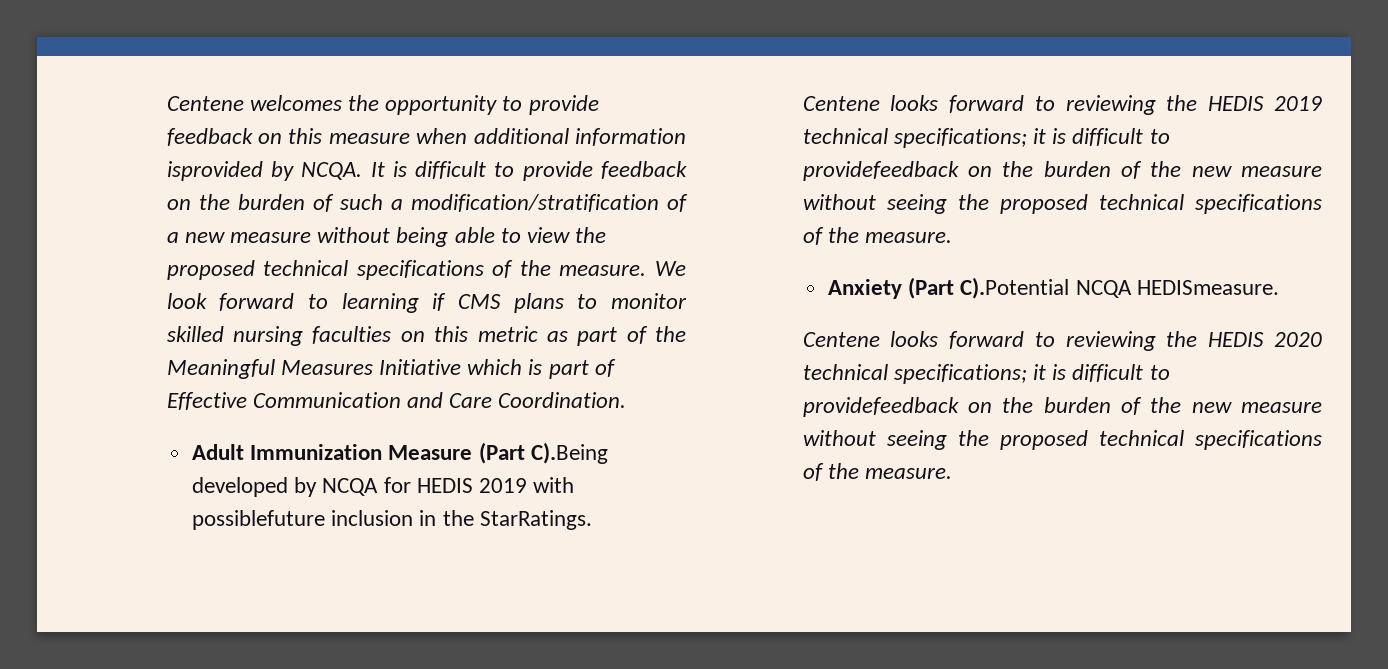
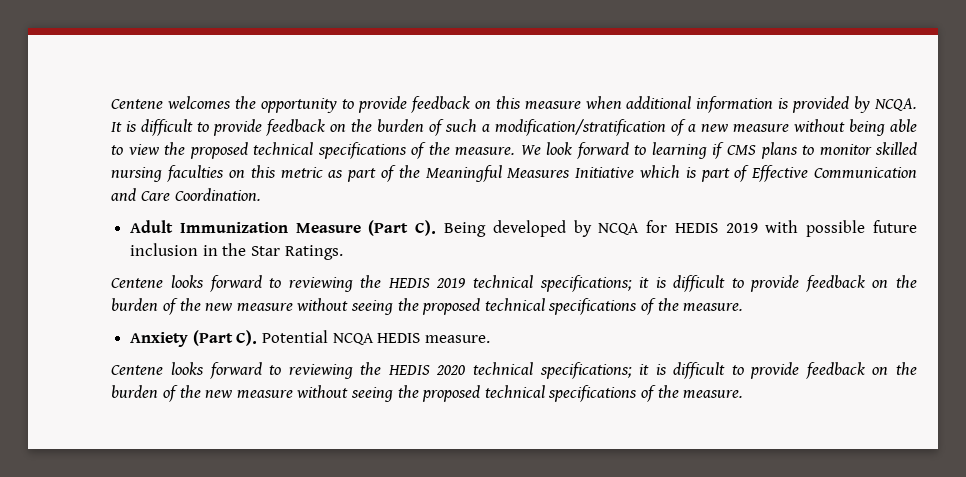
[166,161,263,181] isprovided -> [778,96,850,113] is provided
[530,442,608,464] C).Being -> [415,220,487,237] C). Being
[191,510,325,530] possiblefuture -> [806,220,918,237] possible future
[479,510,592,530] StarRatings. -> [250,245,343,260] Star Ratings.
[802,161,959,181] providefeedback -> [750,275,865,292] provide feedback
[960,277,1279,299] C).Potential NCQA HEDISmeasure. -> [236,330,490,346] C). Potential NCQA HEDIS measure.
[802,397,959,417] providefeedback -> [750,362,865,379] provide feedback

